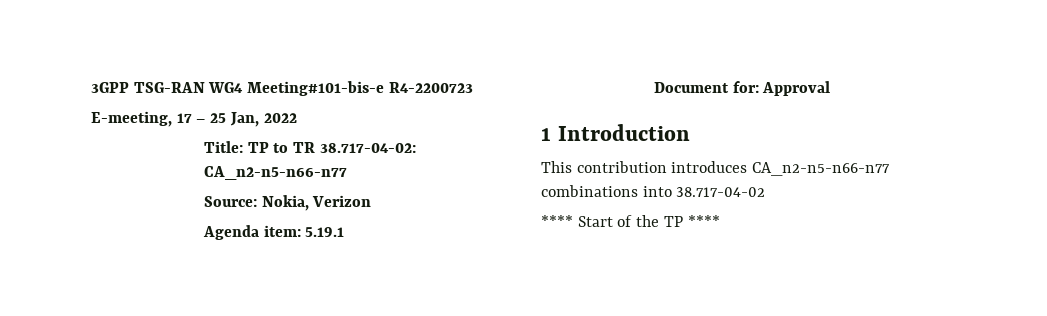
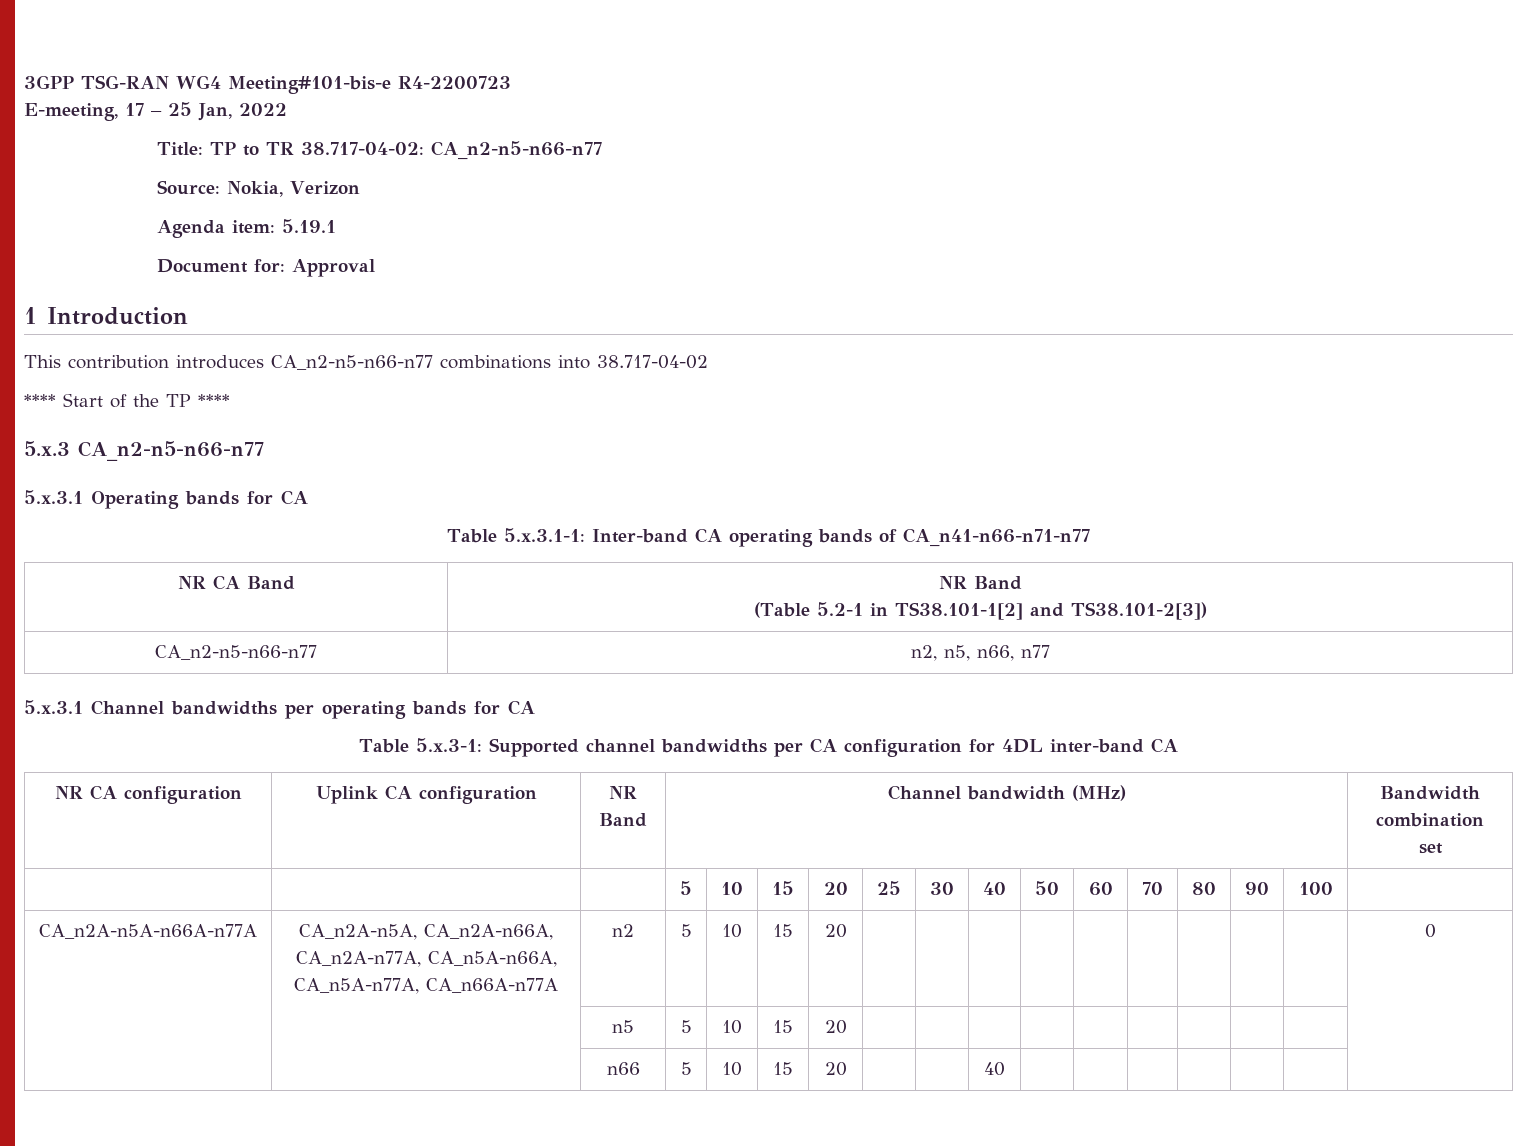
(720, 221) none -> [24,441,264,461] [24,490,308,509] [447,528,1090,547] [177,575,295,590] [938,576,1022,590] [753,602,1207,620] [155,645,317,660] [910,645,1050,661] [24,700,535,719] [359,738,1178,757] [54,785,242,804] [315,785,537,804] [609,786,637,799] [599,813,647,827] [887,785,1126,801] [1380,786,1481,800] [1376,813,1485,827] [1418,843,1443,854] [680,881,692,895] [721,882,743,895] [772,881,794,895] [823,882,848,895] [877,881,901,895] [930,882,954,895] [983,882,1006,895] [1035,881,1059,895] [1088,882,1113,896] [1142,882,1163,895] [1192,882,1216,895] [1245,882,1269,895] [1298,882,1333,895] [39,924,257,939] [299,924,553,940] [295,951,557,967] [294,978,558,994] [612,924,634,937] [680,924,692,937] [722,924,742,938] [773,924,793,937] [824,924,847,938] [1424,924,1436,938] [612,1020,634,1033] [680,1020,692,1033] [722,1020,742,1034] [773,1020,793,1033] [824,1020,847,1034] [606,1062,640,1075] [680,1062,692,1075] [722,1062,742,1076] [773,1062,793,1075] [824,1062,847,1076] [984,1062,1005,1076] // 5.x.3 CA_n2-n5-n66-n77 // 5.x.3.1 Operating bands for CA // Table 5.x.3.1-1: Inter-band CA operating bands of CA_n41-n66-n71-n77 // NR CA Band | NR Band // (Table 5.2-1 in TS38.101-1[2] and TS38.101-2[3]) // CA_n2-n5-n66-n77 | n2, n5, n66, n77 // 5.x.3.1 Channel bandwidths per operating bands for CA // Table 5.x.3-1: Supported channel bandwidths per CA configuration for 4DL inter-band CA // NR CA configuration | Uplink CA configuration | NR Band | Channel bandwidth (MHz) | Bandwidth combination set // | | | 5 | 10 | 15 | 20 | 25 | 30 | 40 | 50 | 60 | 70 | 80 | 90 | 100 | // CA_n2A-n5A-n66A-n77A | CA_n2A-n5A, CA_n2A-n66A, CA_n2A-n77A, CA_n5A-n66A, CA_n5A-n77A, CA_n66A-n77A | n2 | 5 | 10 | 15 | 20 | | | | | | | | | | 0 // | | n5 | 5 | 10 | 15 | 20 | | | | | | | | | | // | | n66 | 5 | 10 | 15 | 20 | | | 40 | | | | | | |

